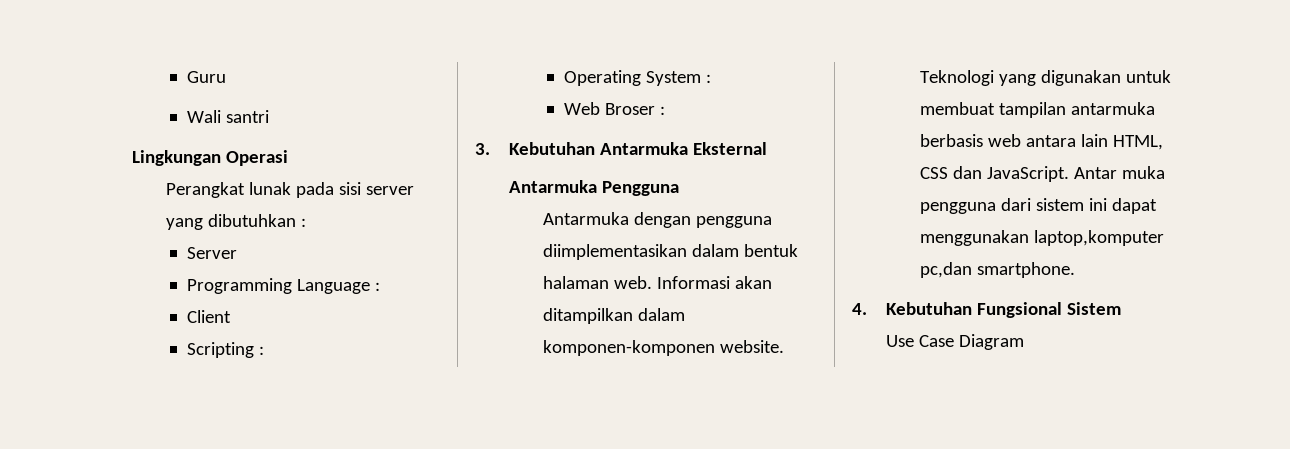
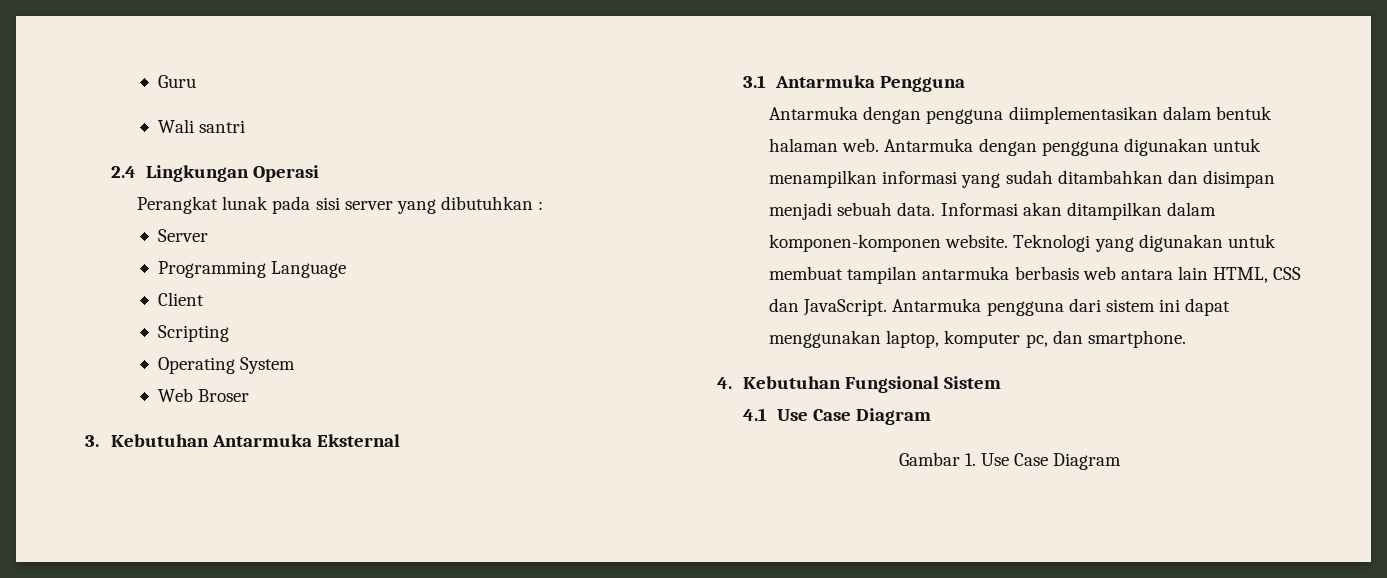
(269, 116) none -> [111,166,137,178] 2.4
[374,282,380,291] : -> (347, 269) none
[258,346,264,355] : -> (230, 333) none
[705,74,711,83] : -> (296, 365) none
[659,106,665,115] : -> (250, 395) none
(768, 148) none -> [743,75,767,88] 3.1
(653, 282) none -> [884,138,1261,156] [769,170,1275,188] [769,202,936,220] Antarmuka dengan pengguna digunakan untuk menampilkan informasi yang sudah ditambahkan dan disimpan menjadi sebuah data.
[1074,166,1166,179] Antar muka -> [892,298,982,312] Antarmuka
[1034,230,1165,246] [920,262,973,278] laptop,komputer pc,dan -> [886,330,1083,348] laptop, komputer pc, dan
[886,334,1025,350] Use Case Diagram -> [743,408,931,425] [898,452,1122,470] 4.1 Use Case Diagram // Gambar 1. Use Case Diagram

